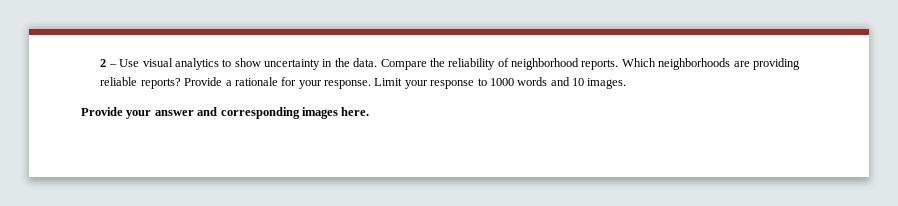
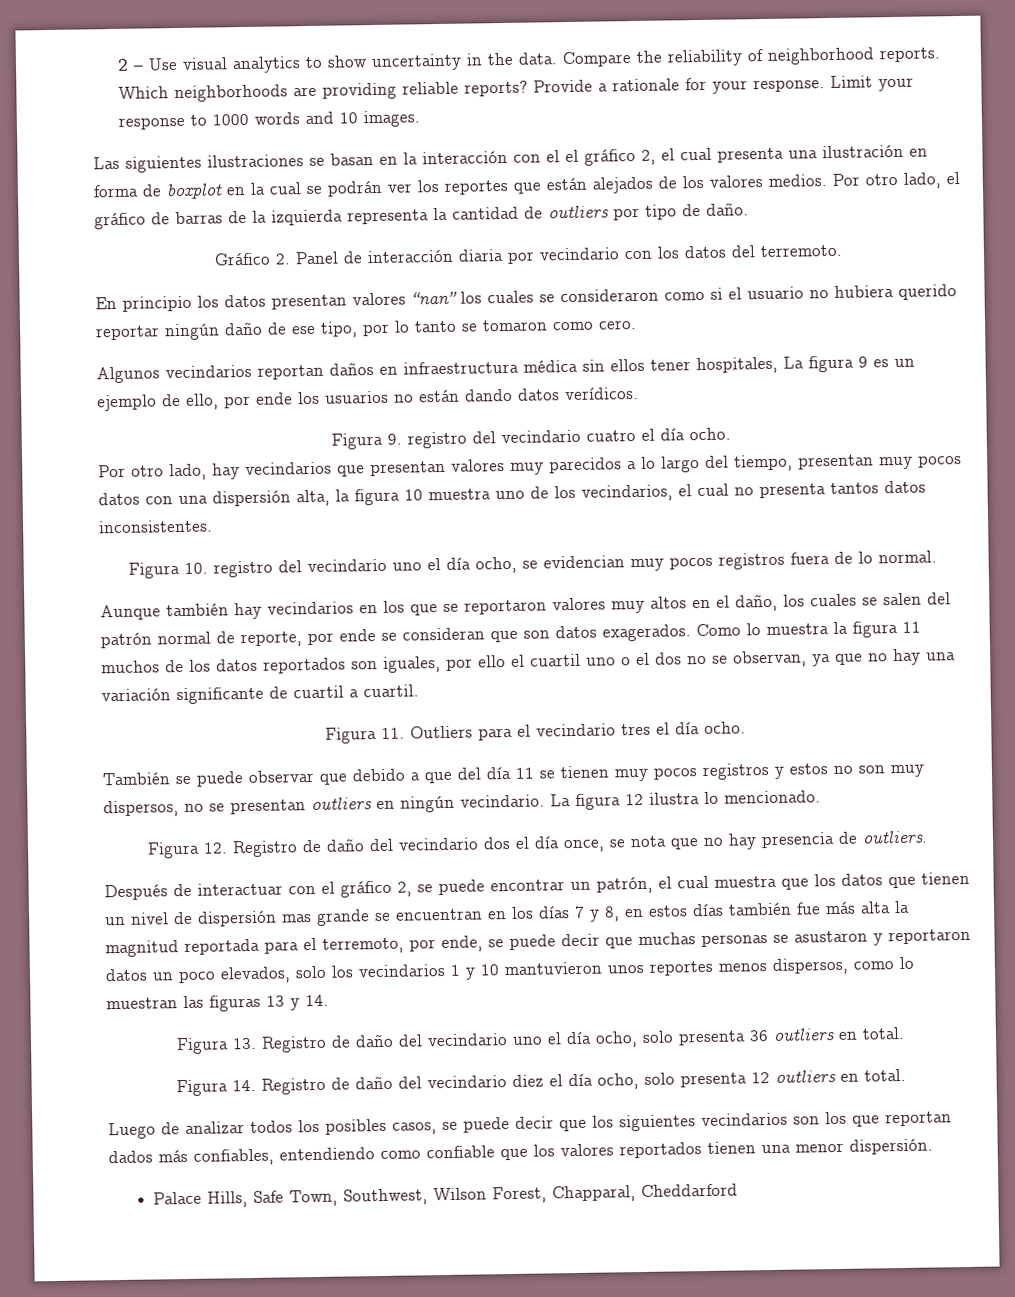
[81,107,370,119] Provide your answer and corresponding images here. -> [93,144,928,173] [93,171,960,200] [94,202,749,230] [213,244,843,266] [95,284,957,312] [96,319,637,341] [96,355,915,384] [97,386,639,412] [330,427,731,450] [98,454,962,481] [98,480,926,507] [98,519,213,534] [128,550,937,579] [100,592,951,621] [100,621,921,649] [101,648,956,674] [101,684,419,705] [325,721,746,744] [102,763,925,787] [103,790,821,818] [146,830,928,859] [104,871,970,901] [105,900,910,927] [105,928,971,958] [105,956,914,984] [106,994,329,1012] [175,1026,905,1055] [175,1068,906,1097] [108,1111,952,1140] [108,1138,933,1166] [152,1183,738,1208] Las siguientes ilustraciones se basan en la interacción con el el gráfico 2, el cual presenta una ilustración en forma de boxplot en la cual se podrán ver los reportes que están alejados de los valores medios. Por otro lado, el gráfico de barras de la izquierda representa la cantidad de outliers por tipo de daño. // Gráfico 2. Panel de interacción diaria por vecindario con los datos del terremoto. // En principio los datos presentan valores “nan” los cuales se consideraron como si el usuario no hubiera querido reportar ningún daño de ese tipo, por lo tanto se tomaron como cero. // Algunos vecindarios reportan daños en infraestructura médica sin ellos tener hospitales, La figura 9 es un ejemplo de ello, por ende los usuarios no están dando datos verídicos. // Figura 9. registro del vecindario cuatro el día ocho. // Por otro lado, hay vecindarios que presentan valores muy parecidos a lo largo del tiempo, presentan muy pocos datos con una dispersión alta, la figura 10 muestra uno de los vecindarios, el cual no presenta tantos datos inconsistentes. // Figura 10. registro del vecindario uno el día ocho, se evidencian muy pocos registros fuera de lo normal. // Aunque también hay vecindarios en los que se reportaron valores muy altos en el daño, los cuales se salen del patrón normal de reporte, por ende se consideran que son datos exagerados. Como lo muestra la figura 11 muchos de los datos reportados son iguales, por ello el cuartil uno o el dos no se observan, ya que no hay una variación significante de cuartil a cuartil. // Figura 11. Outliers para el vecindario tres el día ocho. // También se puede observar que debido a que del día 11 se tienen muy pocos registros y estos no son muy dispersos, no se presentan outliers en ningún vecindario. La figura 12 ilustra lo mencionado. // Figura 12. Registro de daño del vecindario dos el día once, se nota que no hay presencia de outliers. // Después de interactuar con el gráfico 2, se puede encontrar un patrón, el cual muestra que los datos que tienen un nivel de dispersión mas grande se encuentran en los días 7 y 8, en estos días también fue más alta la magnitud reportada para el terremoto, por ende, se puede decir que muchas personas se asustaron y reportaron datos un poco elevados, solo los vecindarios 1 y 10 mantuvieron unos reportes menos dispersos, como lo muestran las figuras 13 y 14. // Figura 13. Registro de daño del vecindario uno el día ocho, solo presenta 36 outliers en total. // Figura 14. Registro de daño del vecindario diez el día ocho, solo presenta 12 outliers en total. // Luego de analizar todos los posibles casos, se puede decir que los siguientes vecindarios son los que reportan dados más confiables, entendiendo como confiable que los valores reportados tienen una menor dispersión. // Palace Hills, Safe Town, Southwest, Wilson Forest, Chapparal, Cheddarford

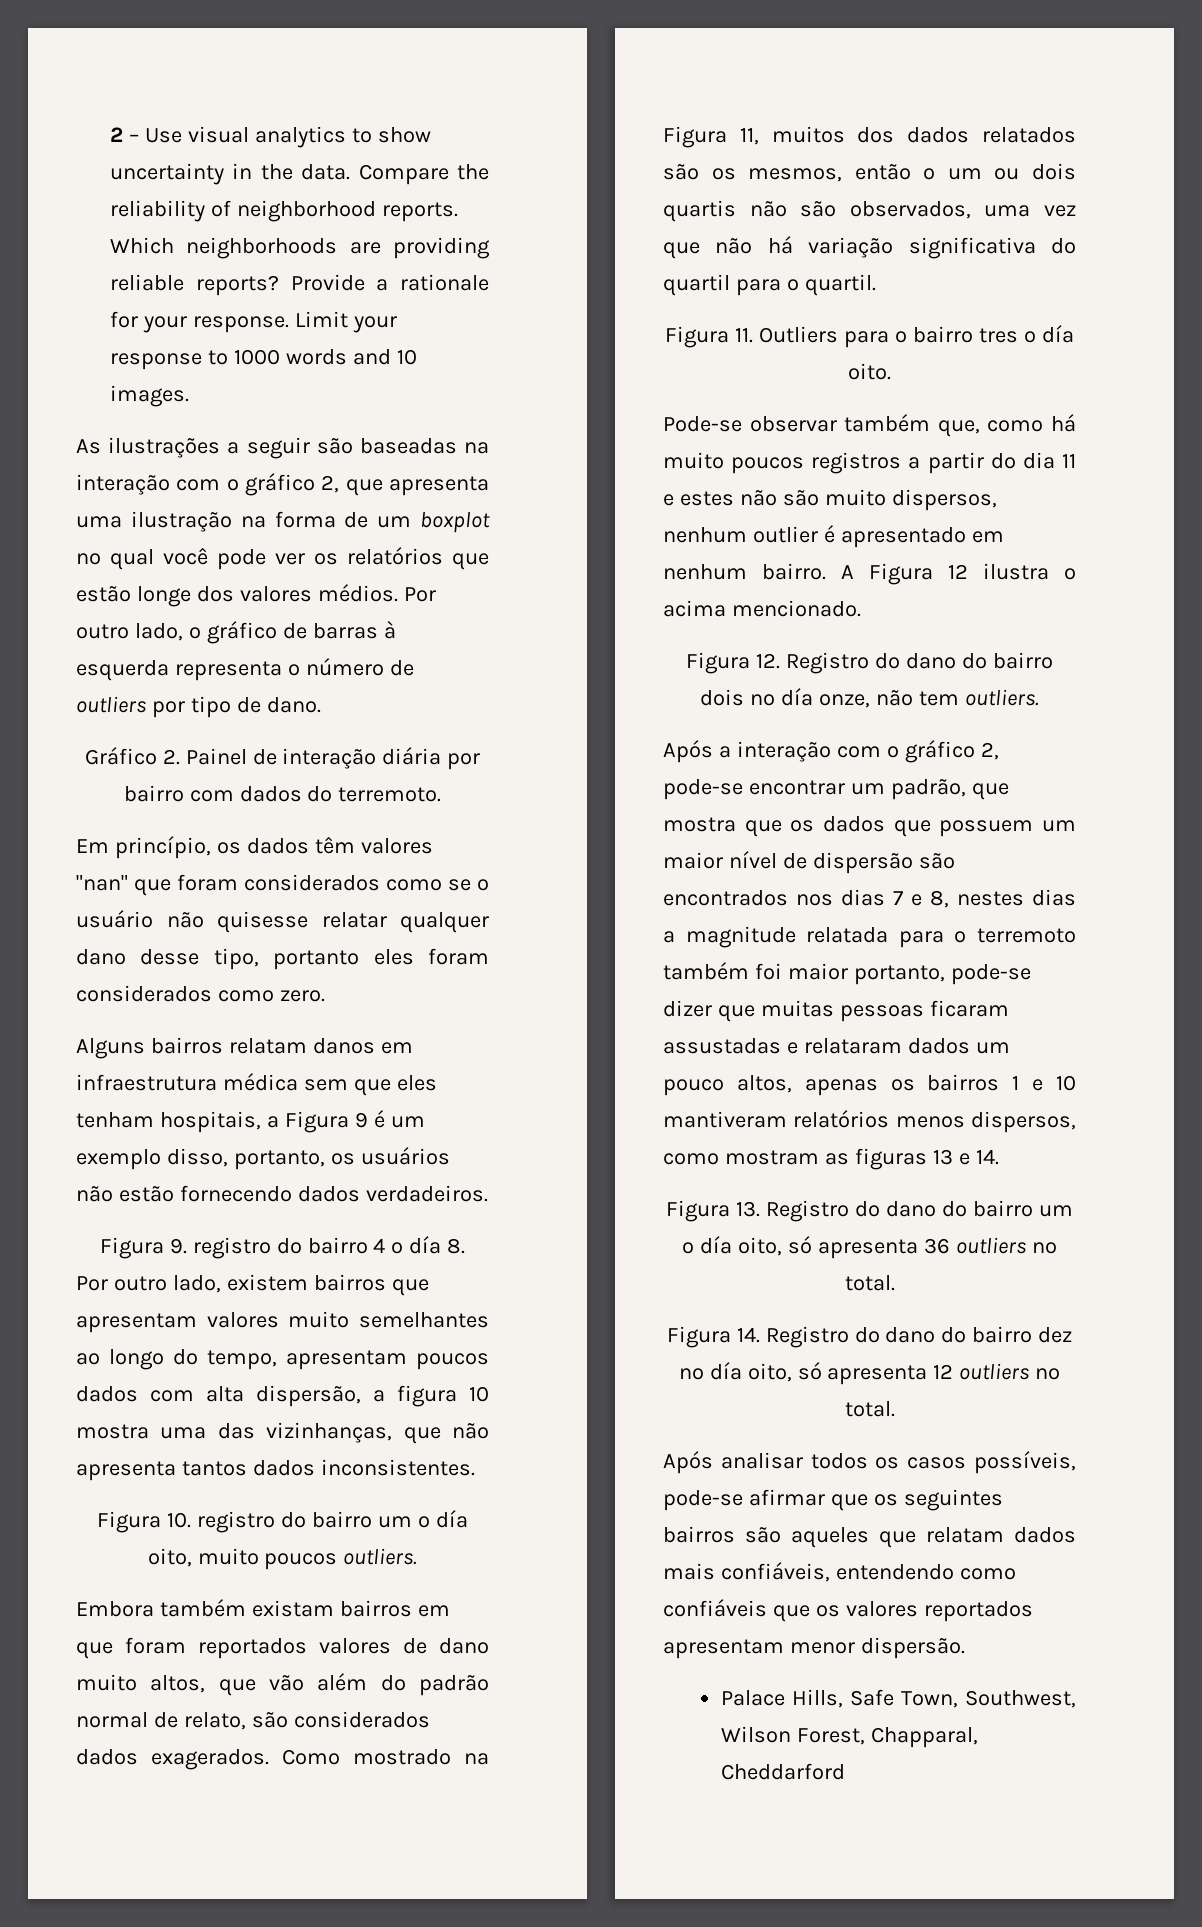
[93,144,928,173] [93,171,960,200] [94,206,519,230] Las siguientes ilustraciones se basan en la interacción con el el gráfico 2, el cual presenta una ilustración en forma de boxplot en la cual se podrán ver los reportes que están alejados de los valores medios. Por otro lado, el gráfico de barras de la izquierda representa la cantidad -> [76,437,489,459] [76,473,489,496] [76,511,490,533] [76,547,489,570] [76,584,436,607] [76,621,396,644] [76,658,384,681] As ilustrações a seguir são baseadas na interação com o gráfico 2, que apresenta uma ilustração na forma de um boxplot no qual você pode ver os relatórios que estão longe dos valores médios. Por outro lado, o gráfico de barras à esquerda representa o número
[706,202,749,216] daño. -> [266,697,321,713] dano.
[294,244,843,265] [95,284,957,312] [96,319,637,341] [96,355,915,384] [97,386,639,412] [330,427,731,450] [98,454,962,481] [98,480,926,507] [98,519,213,534] [128,550,937,579] [100,592,951,621] [100,621,921,649] [101,648,956,674] [101,684,419,705] [325,721,746,744] [102,763,925,787] [103,790,821,818] [146,830,928,859] [104,871,970,901] [105,900,910,927] [105,928,971,958] [105,956,914,984] [106,995,204,1010] Panel de interacción diaria por vecindario con los datos del terremoto. // En principio los datos presentan valores “nan” los cuales se consideraron como si el usuario no hubiera querido reportar ningún daño de ese tipo, por lo tanto se tomaron como cero. // Algunos vecindarios reportan daños en infraestructura médica sin ellos tener hospitales, La figura 9 es un ejemplo de ello, por ende los usuarios no están dando datos verídicos. // Figura 9. registro del vecindario cuatro el día ocho. // Por otro lado, hay vecindarios que presentan valores muy parecidos a lo largo del tiempo, presentan muy pocos datos con una dispersión alta, la figura 10 muestra uno de los vecindarios, el cual no presenta tantos datos inconsistentes. // Figura 10. registro del vecindario uno el día ocho, se evidencian muy pocos registros fuera de lo normal. // Aunque también hay vecindarios en los que se reportaron valores muy altos en el daño, los cuales se salen del patrón normal de reporte, por ende se consideran que son datos exagerados. Como lo muestra la figura 11 muchos de los datos reportados son iguales, por ello el cuartil uno o el dos no se observan, ya que no hay una variación significante de cuartil a cuartil. // Figura 11. Outliers para el vecindario tres el día ocho. // También se puede observar que debido a que del día 11 se tienen muy pocos registros y estos no son muy dispersos, no se presentan outliers en ningún vecindario. La figura 12 ilustra lo mencionado. // Figura 12. Registro de daño del vecindario dos el día once, se nota que no hay presencia de outliers. // Después de interactuar con el gráfico 2, se puede encontrar un patrón, el cual muestra que los datos que tienen un nivel de dispersión mas grande se encuentran en los días 7 y 8, en estos días también fue más alta la magnitud reportada para el terremoto, por ende, se puede decir que muchas personas se asustaron y reportaron datos un poco elevados, solo los vecindarios 1 y 10 mantuvieron unos reportes menos dispersos, como lo muestran las -> [185,747,481,770] [123,785,442,802] [76,836,433,859] [76,874,489,896] [76,910,489,933] [76,948,489,970] [76,985,325,1002] [76,1037,413,1059] [76,1073,437,1096] [76,1110,425,1133] [76,1147,450,1170] [76,1185,488,1202] [99,1236,466,1259] [76,1274,429,1296] [76,1311,489,1333] [76,1349,489,1370] [76,1385,489,1407] [76,1422,489,1444] [76,1459,475,1481] [97,1510,468,1533] [147,1548,418,1570] [76,1599,450,1617] [76,1637,489,1659] [76,1673,489,1696] [76,1711,430,1730] [76,1749,489,1770] [663,126,1076,148] [663,163,1076,182] [663,200,1076,222] [663,236,1076,259] [663,274,876,296] [665,325,1074,348] [848,363,891,380] [663,414,1076,437] [663,452,1076,474] [663,489,997,511] [663,525,1004,548] [663,563,1076,585] [663,600,861,617] [686,652,1053,674] [700,688,1039,708] [663,740,999,763] [663,779,1009,800] [663,816,1076,837] [663,851,955,874] [663,889,1076,908] [663,926,1076,948] [663,962,1031,985] [663,1000,1009,1022] [663,1038,1010,1054] [663,1074,1076,1096] [663,1110,1076,1133] [663,1150,849,1165] Painel de interação diária por bairro com dados do terremoto. // Em princípio, os dados têm valores "nan" que foram considerados como se o usuário não quisesse relatar qualquer dano desse tipo, portanto eles foram considerados como zero. // Alguns bairros relatam danos em infraestrutura médica sem que eles tenham hospitais, a Figura 9 é um exemplo disso, portanto, os usuários não estão fornecendo dados verdadeiros. // Figura 9. registro do bairro 4 o día 8. // Por outro lado, existem bairros que apresentam valores muito semelhantes ao longo do tempo, apresentam poucos dados com alta dispersão, a figura 10 mostra uma das vizinhanças, que não apresenta tantos dados inconsistentes. // Figura 10. registro do bairro um o día oito, muito poucos outliers. // Embora também existam bairros em que foram reportados valores de dano muito altos, que vão além do padrão normal de relato, são considerados dados exagerados. Como mostrado na Figura 11, muitos dos dados relatados são os mesmos, então o um ou dois quartis não são observados, uma vez que não há variação significativa do quartil para o quartil. // Figura 11. Outliers para o bairro tres o día oito. // Pode-se observar também que, como há muito poucos registros a partir do dia 11 e estes não são muito dispersos, nenhum outlier é apresentado em nenhum bairro. A Figura 12 ilustra o acima mencionado. // Figura 12. Registro do dano do bairro dois no día onze, não tem outliers. // Após a interação com o gráfico 2, pode-se encontrar um padrão, que mostra que os dados que possuem um maior nível de dispersão são encontrados nos dias 7 e 8, nestes dias a magnitude relatada para o terremoto também foi maior portanto, pode-se dizer que muitas pessoas ficaram assustadas e relataram dados um pouco altos, apenas os bairros 1 e 10 mantiveram relatórios menos dispersos, como mostram as
[290,998,300,1011] y -> [958,1153,970,1165] e
[330,1030,746,1048] de daño del vecindario uno el día ocho, solo presenta -> [855,1200,1073,1217] [682,1236,918,1259] do dano do bairro um o día oito, só apresenta
[837,1031,858,1040] en -> [1031,1242,1057,1254] no
[330,1072,747,1090] de daño del vecindario diez el día ocho, solo presenta -> [854,1326,1073,1343] [678,1362,928,1385] do dano do bairro dez no día oito, só apresenta
[839,1068,906,1082] [108,1111,952,1140] [108,1138,933,1166] en total. // Luego de analizar todos los posibles casos, se puede decir que los siguientes vecindarios son los que reportan dados más confiables, entendiendo como confiable que los valores reportados tienen una menor dispersión. -> [1035,1368,1061,1380] [844,1401,895,1417] [663,1451,1076,1474] [663,1489,1003,1511] [663,1526,1076,1548] [663,1562,1016,1582] [663,1599,1033,1622] [663,1637,965,1659] no total. // Após analisar todos os casos possíveis, pode-se afirmar que os seguintes bairros são aqueles que relatam dados mais confiáveis, entendendo como confiáveis que os valores reportados apresentam menor dispersão.

